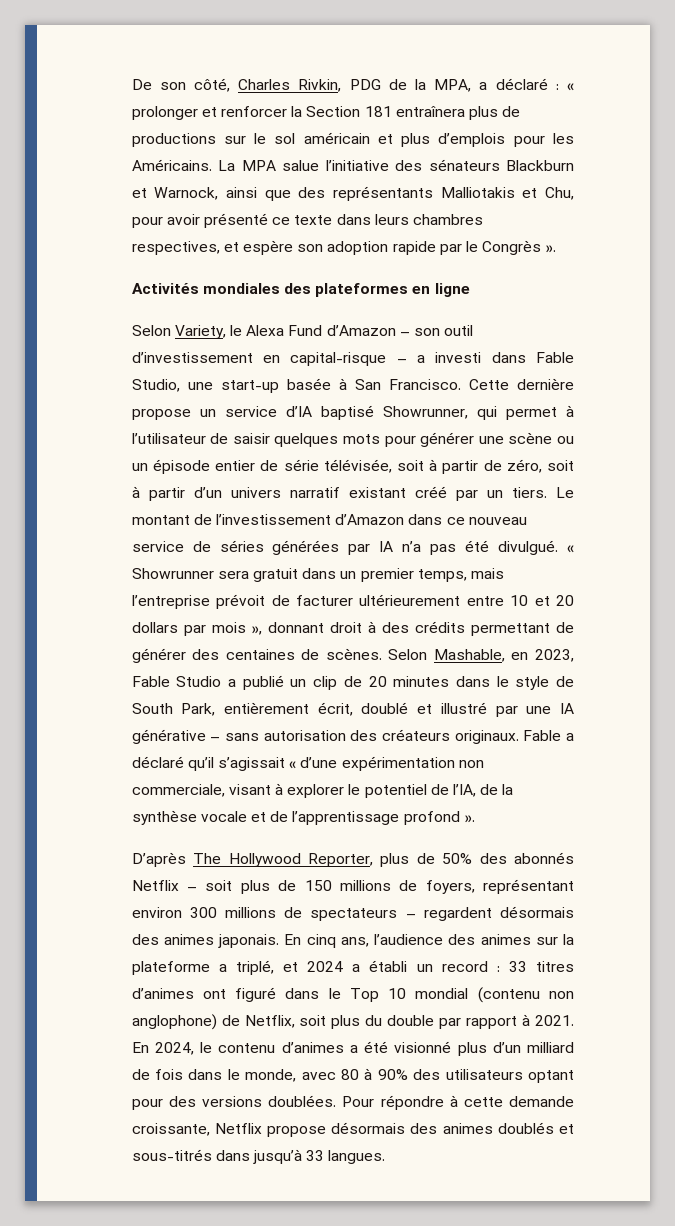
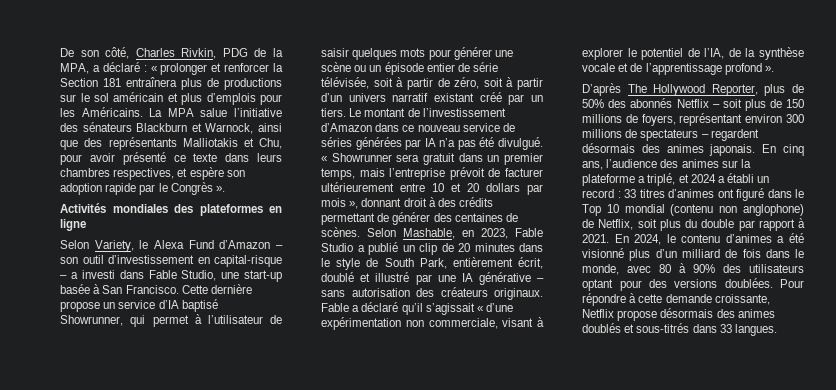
[253,1149,303,1164] jusqu’à -> (717, 328) none

